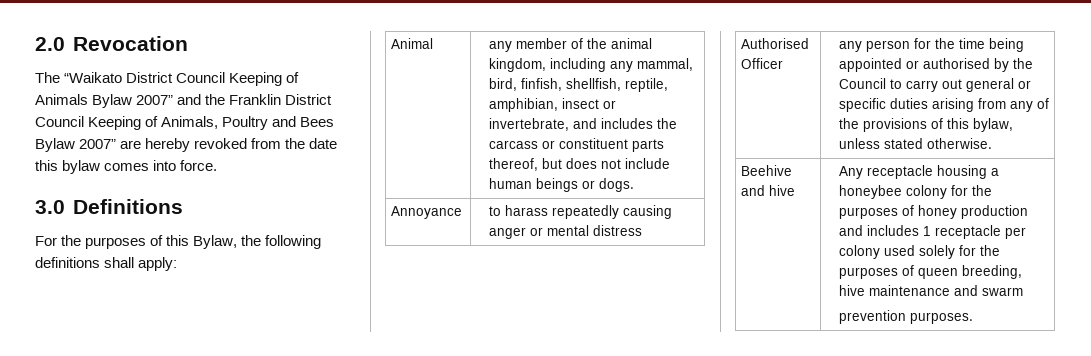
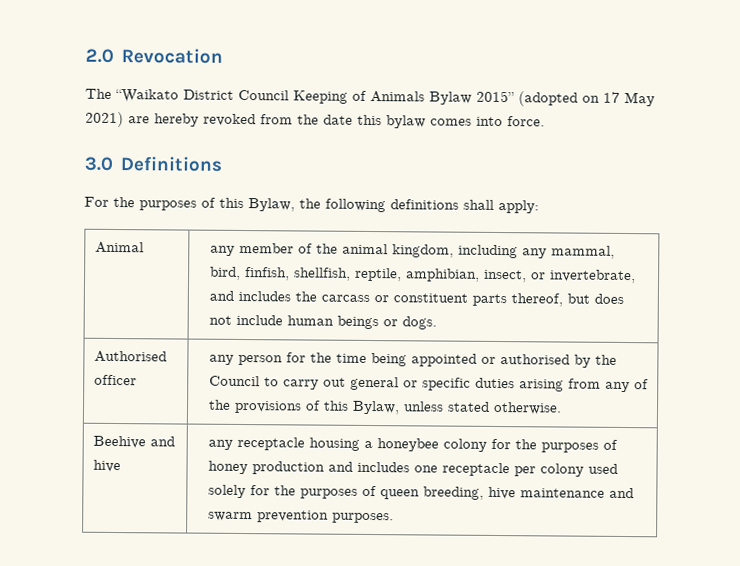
[136,94,333,105] [35,116,335,130] [35,138,117,152] 2007” and the Franklin District Council Keeping of Animals, Poultry and Bees Bylaw 2007” -> [476,90,655,107] [85,111,124,128] 2015” (adopted on 17 May 2021)
[561,98,599,109] insect -> [483,269,527,283] insect,
[391,206,463,219] [488,205,672,219] [488,225,642,239] // Annoyance | to harass repeatedly causing anger or mental distress -> (437, 323) none
[741,58,784,69] Officer -> [94,374,138,386] officer
[972,118,1013,132] bylaw, -> [351,400,400,415] Bylaw,
[838,166,863,179] Any -> [207,439,233,450] any
[922,226,931,236] 1 -> [413,465,438,473] one
(1023, 291) // -> (253, 516) none

